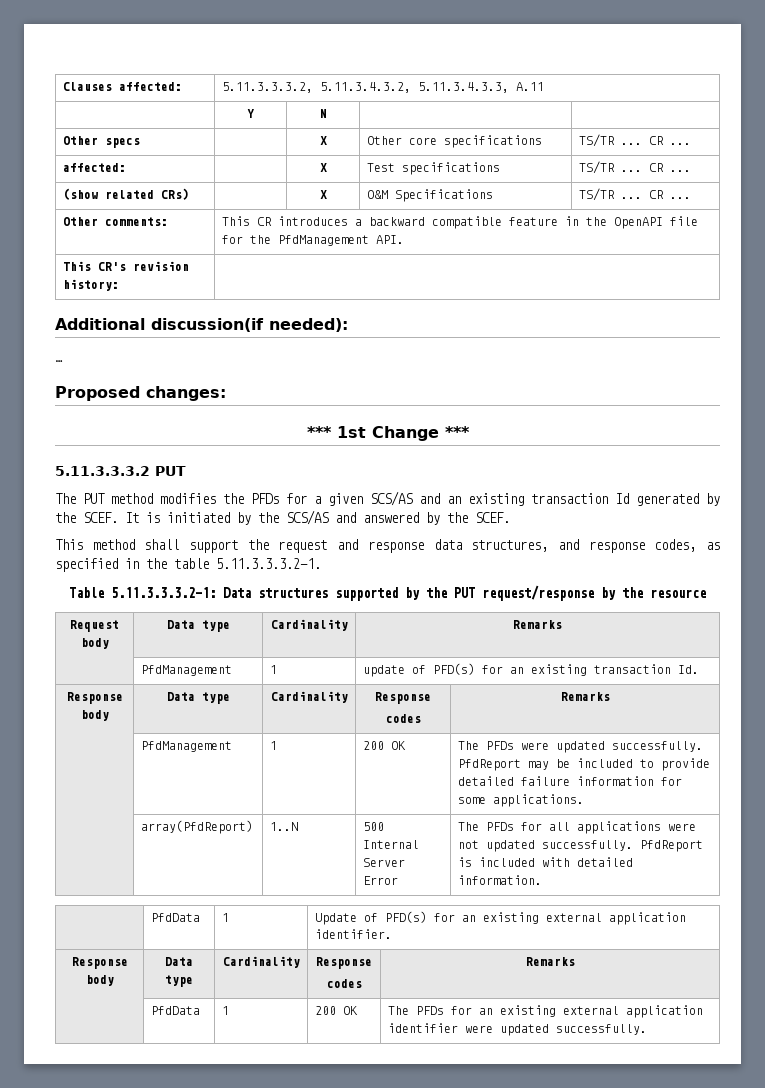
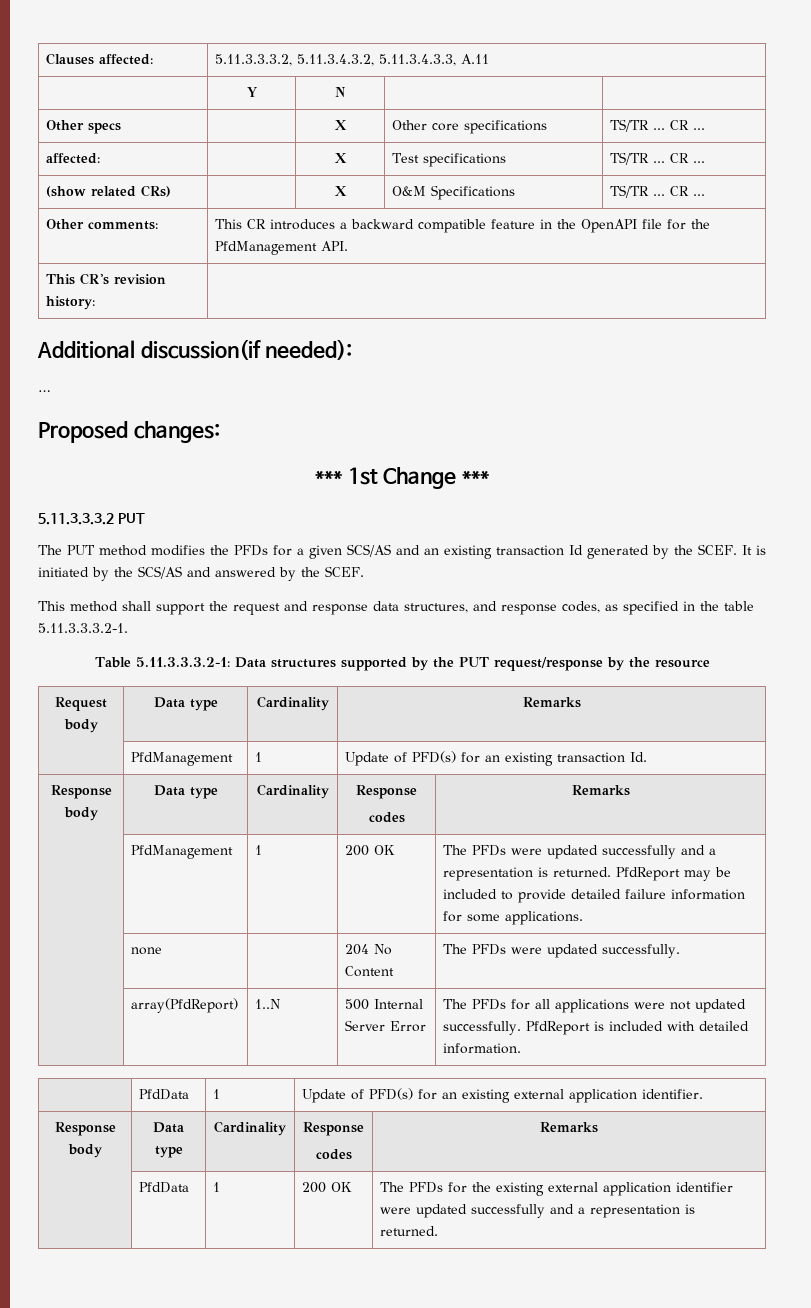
[362,665,405,677] update -> [345,752,390,766] Update
[611,741,703,752] successfully. -> [602,845,717,859] [443,867,612,881] successfully and a representation is returned.
(584, 800) none -> [131,947,163,955] [345,944,393,955] [345,966,395,977] [443,944,681,958] // | none | | 204 No Content | The PFDs were updated successfully.
[478,1008,493,1015] an -> [472,1182,492,1192] the
[555,1024,647,1035] successfully. -> [471,1204,696,1218] [380,1226,439,1236] successfully and a representation is returned.

